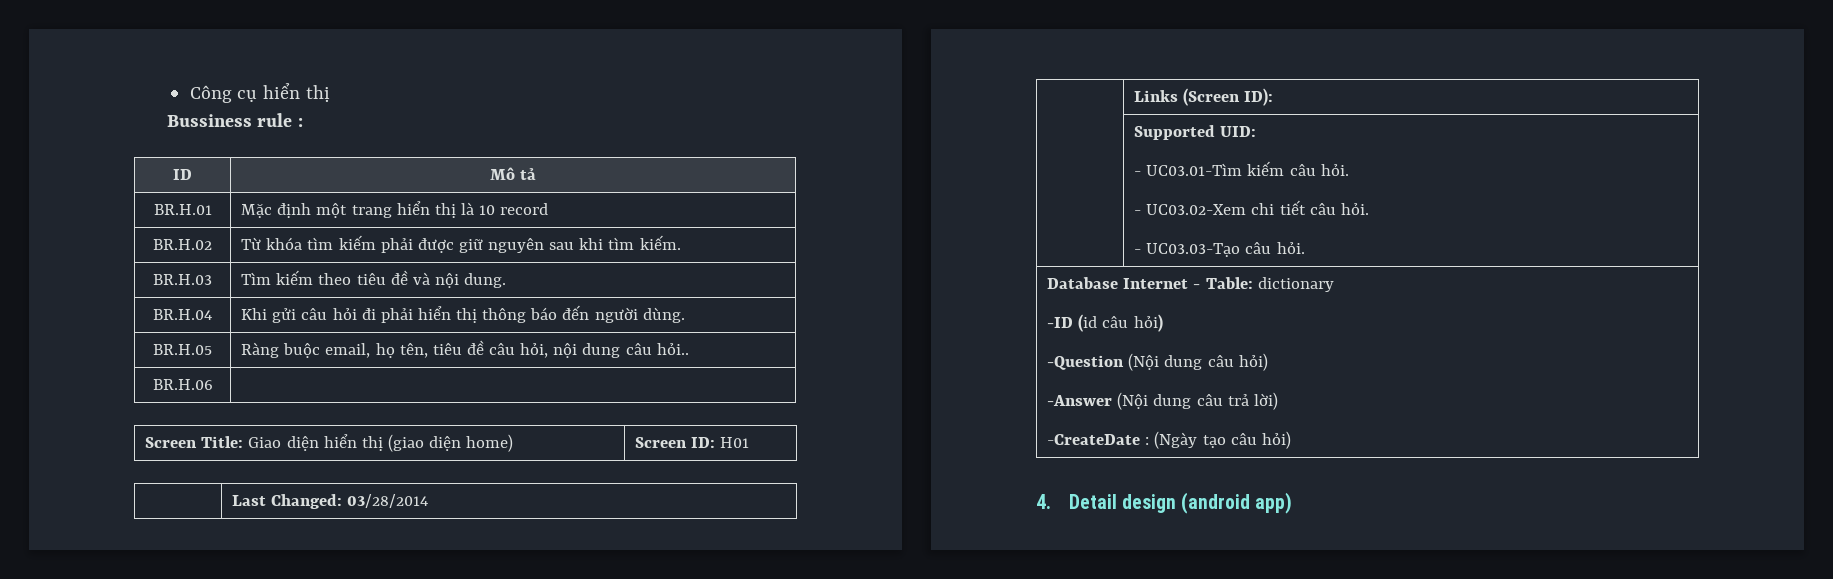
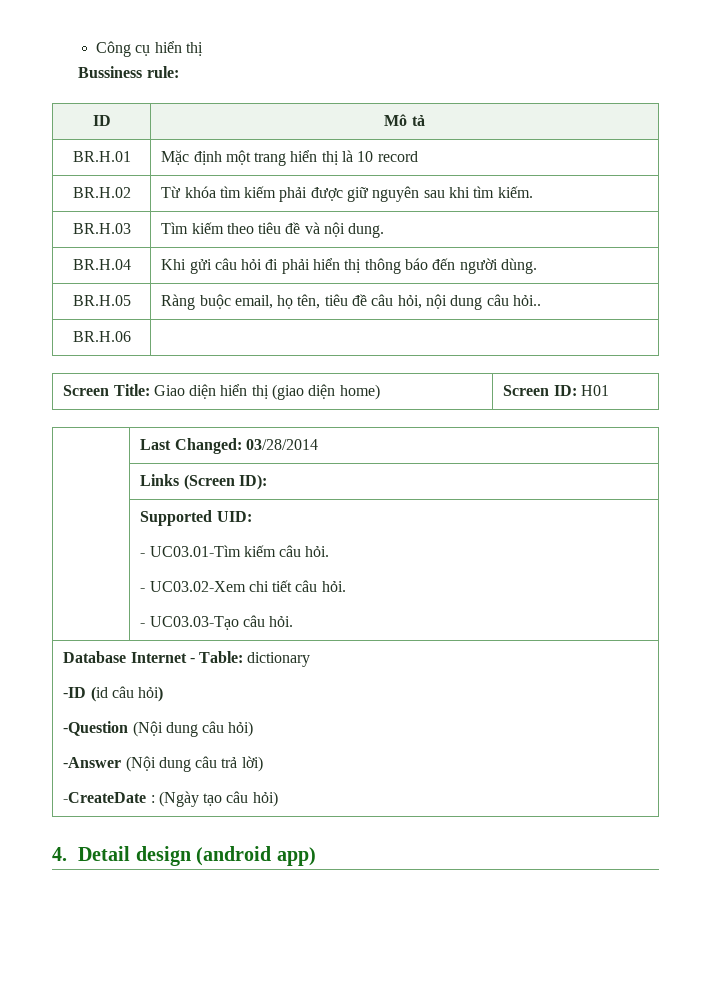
[257,113,303,127] rule : -> [146,66,179,78] rule:

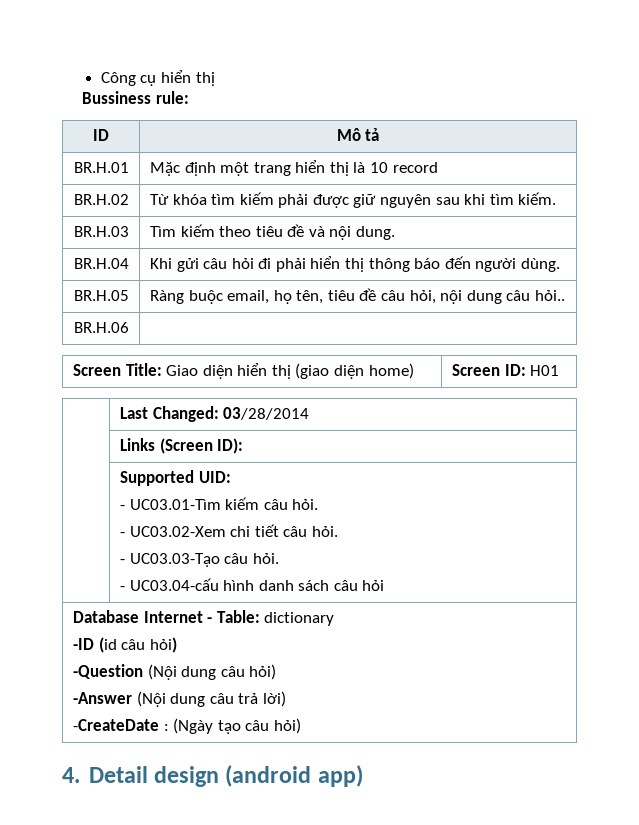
(294, 621) none -> [119,578,385,591] // - UC03.04-cấu hình danh sách câu hỏi

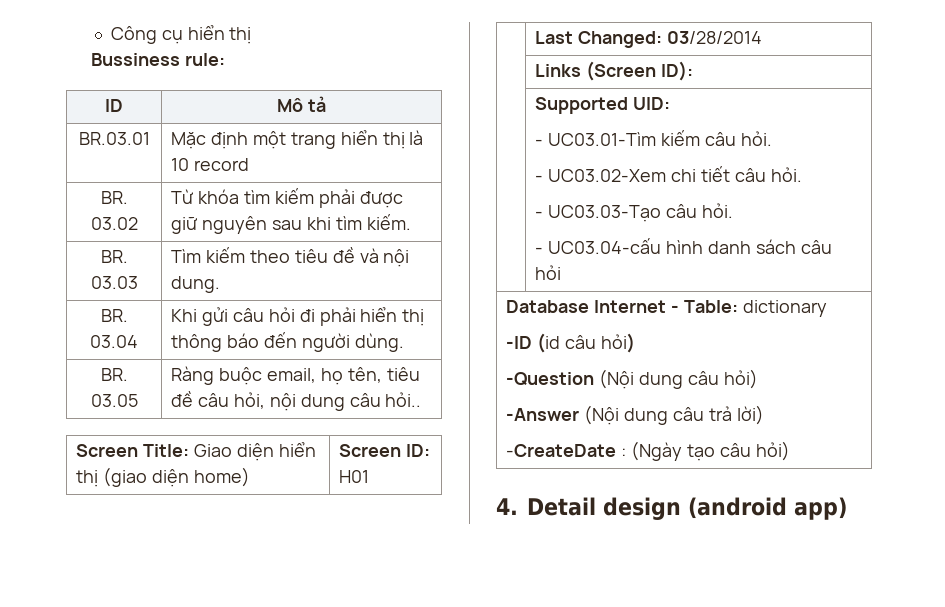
[73,162,129,173] BR.H.01 -> [78,132,150,145] BR.03.01
[73,194,129,205] BR.H.02 -> [100,191,128,204] [90,217,138,230] BR. 03.02
[73,226,129,237] BR.H.03 -> [100,250,128,263] [90,276,138,289] BR. 03.03
[73,258,129,269] BR.H.04 -> [100,309,128,322] [90,335,138,348] BR. 03.04
[73,290,129,301] BR.H.05 -> [100,368,128,381] [90,394,138,407] BR. 03.05
[73,322,129,333] // BR.H.06 | -> (422, 399) none

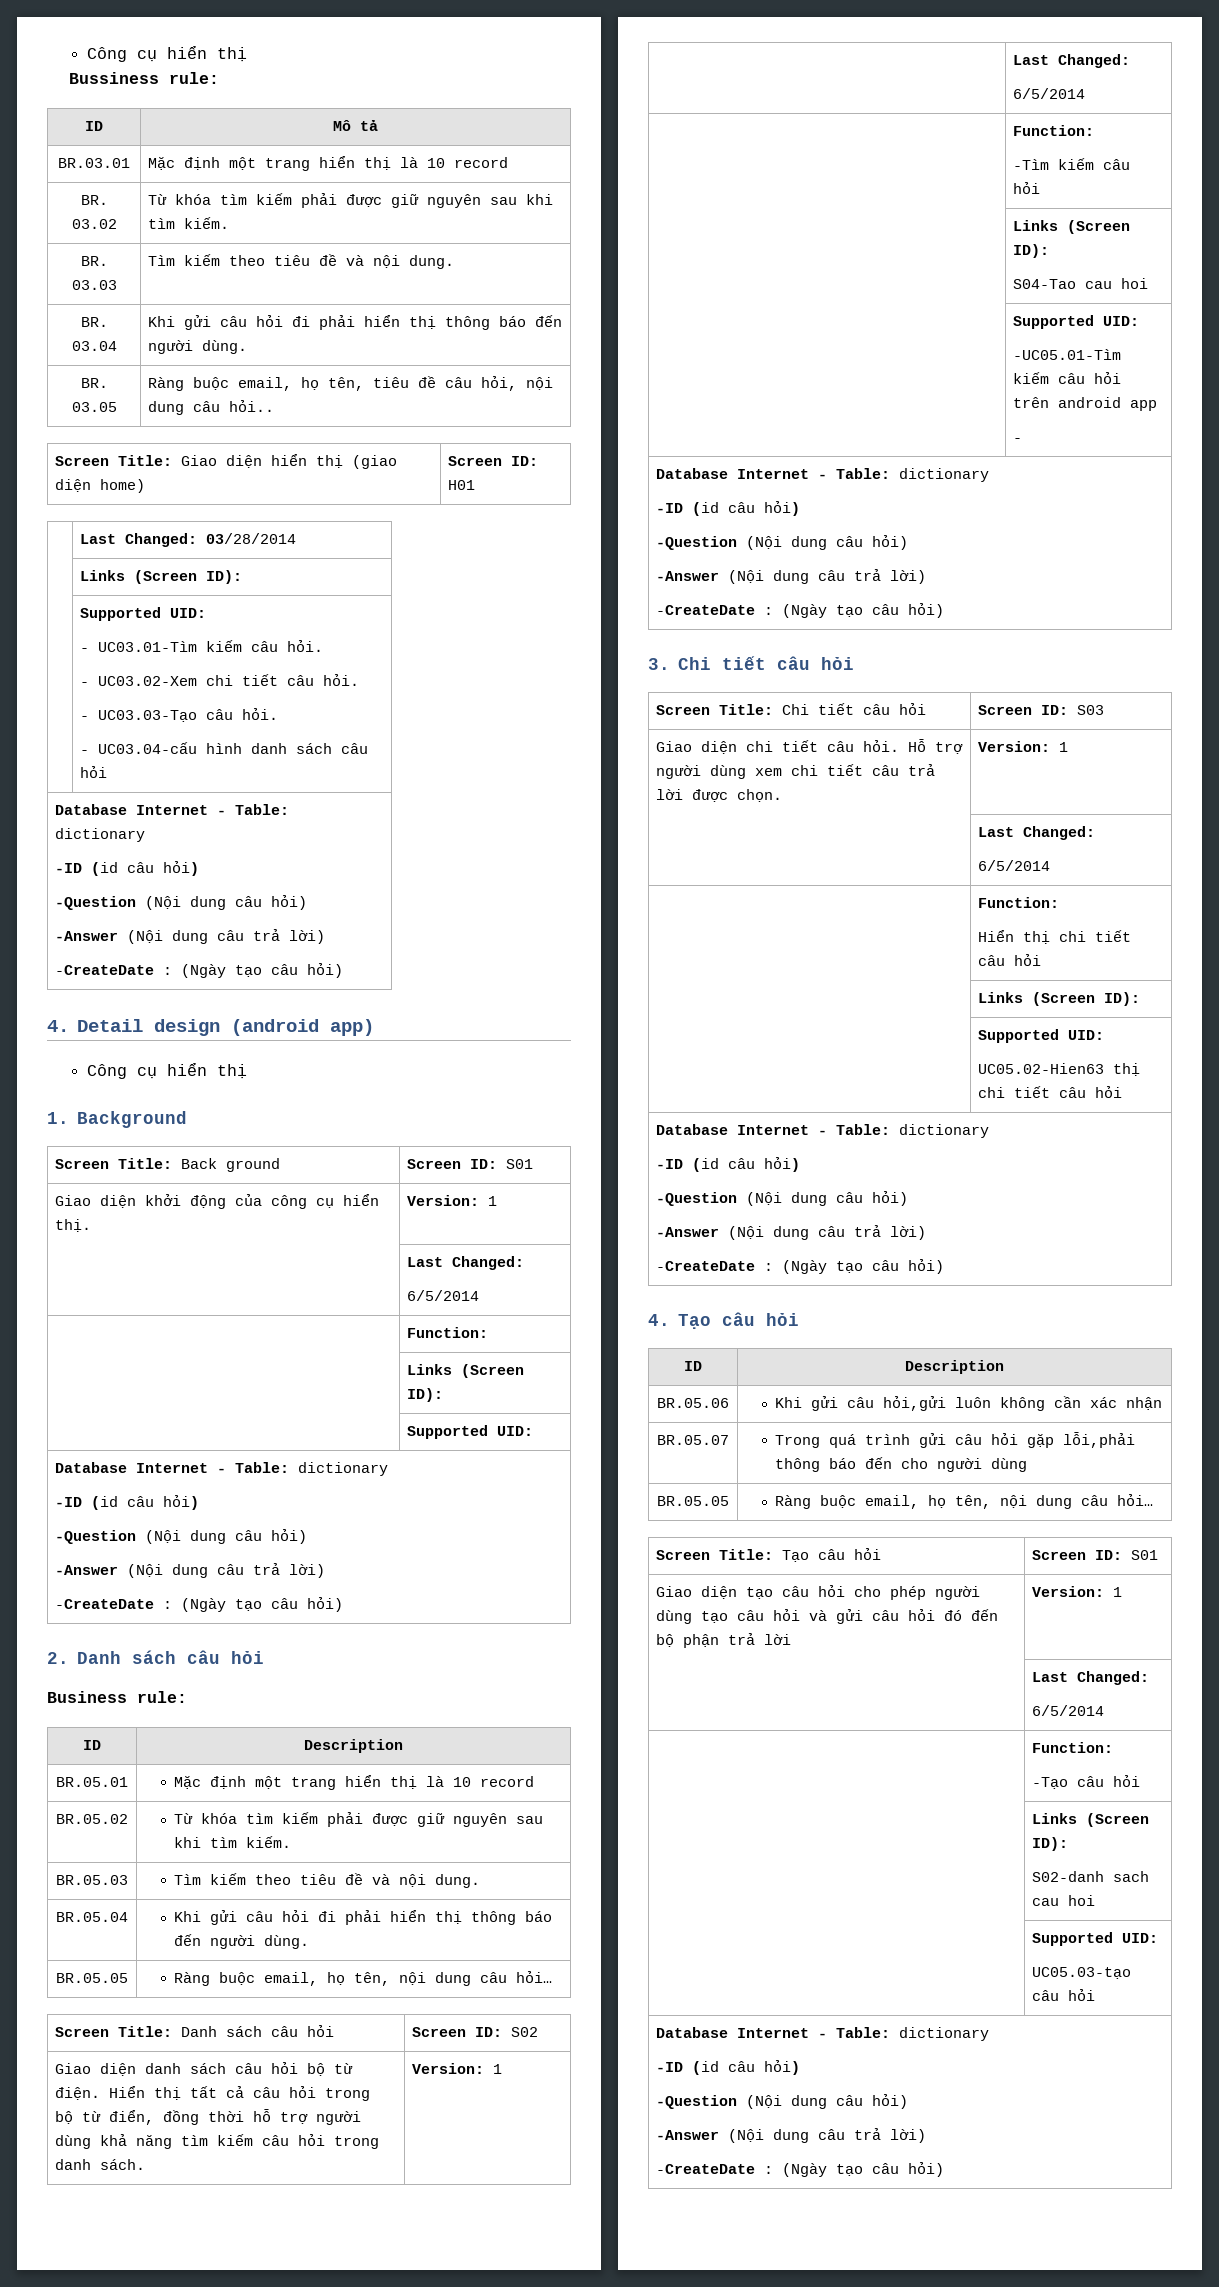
(847, 508) none -> [87,1063,248,1079] [47,1111,188,1128] [55,1158,281,1172] [407,1159,534,1169] [55,1194,380,1209] [55,1219,92,1232] [407,1195,498,1206] [407,1256,525,1270] [407,1290,480,1301] [407,1327,489,1338] [407,1364,525,1378] [407,1388,444,1402] [407,1425,534,1439] [55,1462,389,1476] [55,1495,200,1510] [55,1529,308,1544] [55,1563,326,1578] [55,1597,344,1612] [47,1650,265,1664] [47,1691,187,1703] [83,1740,101,1750] [304,1739,403,1753] [56,1777,128,1787] [174,1775,535,1790] [56,1814,128,1824] [174,1812,544,1827] [174,1836,292,1848] [56,1875,128,1885] [174,1873,481,1888] [56,1912,128,1922] [174,1910,553,1925] [174,1934,310,1949] [56,1973,128,1983] [174,1971,553,1986] [55,2025,335,2037] [412,2027,539,2037] [55,2062,354,2076] [55,2086,371,2101] [55,2109,362,2125] [55,2134,380,2149] [55,2159,146,2170] [412,2063,503,2074] [1013,54,1131,68] [1013,88,1086,99] [1013,125,1095,136] [1013,158,1131,170] [1013,182,1041,194] [1013,220,1131,234] [1013,244,1050,258] [1013,278,1149,289] [1013,315,1140,329] [1013,349,1122,360] [1013,372,1122,384] [1013,397,1158,411] [1013,438,1023,442] [656,468,990,482] [656,501,801,516] [656,535,909,550] [656,569,927,584] [656,603,945,618] [648,656,855,670] [656,703,927,715] [978,705,1105,715] [656,739,964,754] [656,764,936,779] [656,789,783,802] [978,741,1069,752] [978,826,1096,840] [978,860,1051,871] [978,897,1060,908] [978,930,1132,944] [978,954,1042,966] [978,992,1141,1006] [978,1029,1105,1043] [978,1063,1141,1076] [978,1086,1123,1098] [656,1124,990,1138] [656,1157,801,1172] [656,1191,909,1206] [656,1225,927,1240] [656,1259,945,1274] [648,1312,800,1329] [684,1361,702,1371] [905,1360,1004,1374] [657,1398,729,1408] [775,1396,1163,1411] [657,1435,729,1445] [775,1432,1136,1448] [775,1457,1028,1472] [657,1496,729,1506] [775,1494,1154,1509] [656,1548,882,1562] [1032,1550,1159,1560] [656,1585,981,1600] [656,1609,999,1624] [656,1633,792,1648] [1032,1586,1123,1597] [1032,1671,1150,1685] [1032,1705,1105,1716] [1032,1742,1114,1753] [1032,1775,1141,1789] [1032,1813,1150,1827] [1032,1837,1069,1851] [1032,1871,1150,1882] [1032,1895,1096,1906] [1032,1932,1159,1946] [1032,1967,1132,1979] [1032,1989,1096,2001] [656,2027,990,2041] [656,2060,801,2075] [656,2094,909,2109] [656,2128,927,2143] [656,2162,945,2177] // Công cụ hiển thị // 1. Background // Screen Title: Back ground | Screen ID: S01 // Giao diện khởi động của công cụ hiển thị. | Version: 1 // | Last Changed: // 6/5/2014 // | Function: // | Links (Screen ID): // | Supported UID: // Database Internet - Table: dictionary // -ID (id câu hỏi) // -Question (Nội dung câu hỏi) // -Answer (Nội dung câu trả lời) // -CreateDate : (Ngày tạo câu hỏi) // 2. Danh sách câu hỏi // Business rule: // ID | Description // BR.05.01 | Mặc định một trang hiển thị là 10 record // BR.05.02 | Từ khóa tìm kiếm phải được giữ nguyên sau khi tìm kiếm. // BR.05.03 | Tìm kiếm theo tiêu đề và nội dung. // BR.05.04 | Khi gửi câu hỏi đi phải hiển thị thông báo đến người dùng. // BR.05.05 | Ràng buộc email, họ tên, nội dung câu hỏi… // Screen Title: Danh sách câu hỏi | Screen ID: S02 // Giao diện danh sách câu hỏi bộ từ điện. Hiển thị tất cả câu hỏi trong bộ từ điển, đồng thời hỗ trợ người dùng khả năng tìm kiếm câu hỏi trong danh sách. | Version: 1 // | Last Changed: // 6/5/2014 // | Function: // -Tìm kiếm câu hỏi // | Links (Screen ID): // S04-Tao cau hoi // | Supported UID: // -UC05.01-Tìm kiếm câu hỏi trên android app // - // Database Internet - Table: dictionary // -ID (id câu hỏi) // -Question (Nội dung câu hỏi) // -Answer (Nội dung câu trả lời) // -CreateDate : (Ngày tạo câu hỏi) // 3. Chi tiết câu hỏi // Screen Title: Chi tiết câu hỏi | Screen ID: S03 // Giao diện chi tiết câu hỏi. Hỗ trợ người dùng xem chi tiết câu trả lời được chọn. | Version: 1 // | Last Changed: // 6/5/2014 // | Function: // Hiển thị chi tiết câu hỏi // | Links (Screen ID): // | Supported UID: // UC05.02-Hien63 thị chi tiết câu hỏi // Database Internet - Table: dictionary // -ID (id câu hỏi) // -Question (Nội dung câu hỏi) // -Answer (Nội dung câu trả lời) // -CreateDate : (Ngày tạo câu hỏi) // 4. Tạo câu hỏi // ID | Description // BR.05.06 | Khi gửi câu hỏi,gửi luôn không cần xác nhận // BR.05.07 | Trong quá trình gửi câu hỏi gặp lỗi,phải thông báo đến cho người dùng // BR.05.05 | Ràng buộc email, họ tên, nội dung câu hỏi… // Screen Title: Tạo câu hỏi | Screen ID: S01 // Giao diện tạo câu hỏi cho phép người dùng tạo câu hỏi và gửi câu hỏi đó đến bộ phận trả lời | Version: 1 // | Last Changed: // 6/5/2014 // | Function: // -Tạo câu hỏi // | Links (Screen ID): // S02-danh sach cau hoi // | Supported UID: // UC05.03-tạo câu hỏi // Database Internet - Table: dictionary // -ID (id câu hỏi) // -Question (Nội dung câu hỏi) // -Answer (Nội dung câu trả lời) // -CreateDate : (Ngày tạo câu hỏi)

